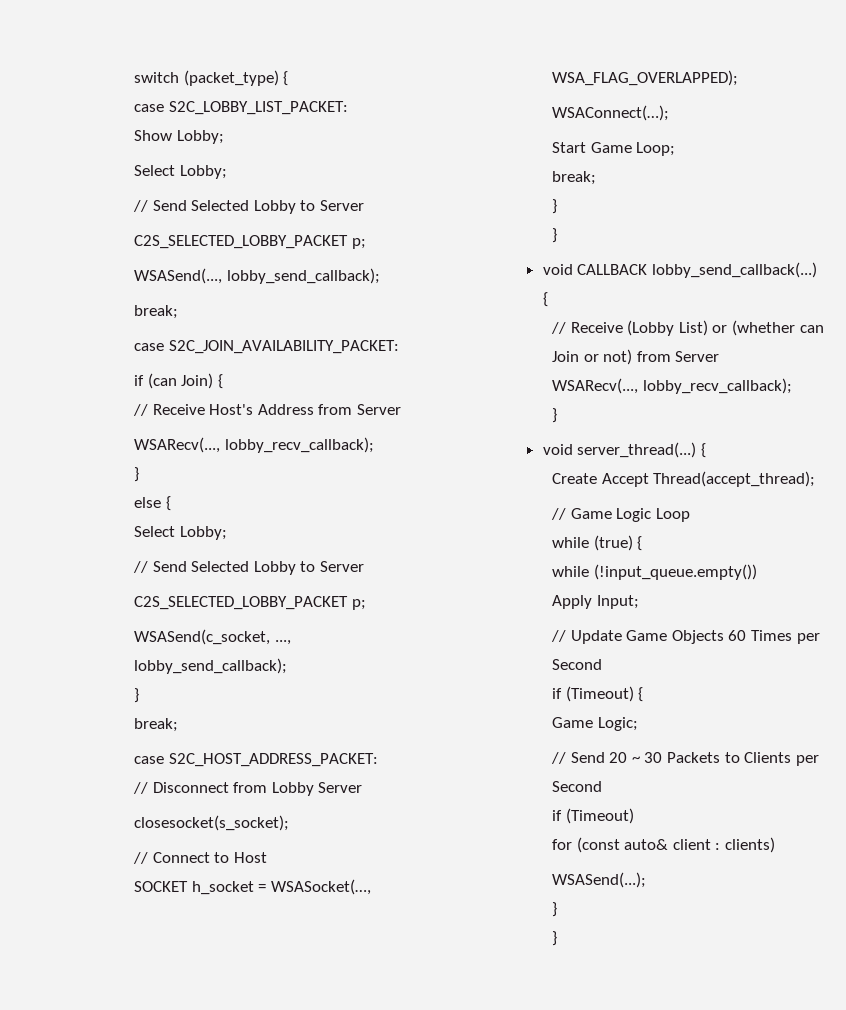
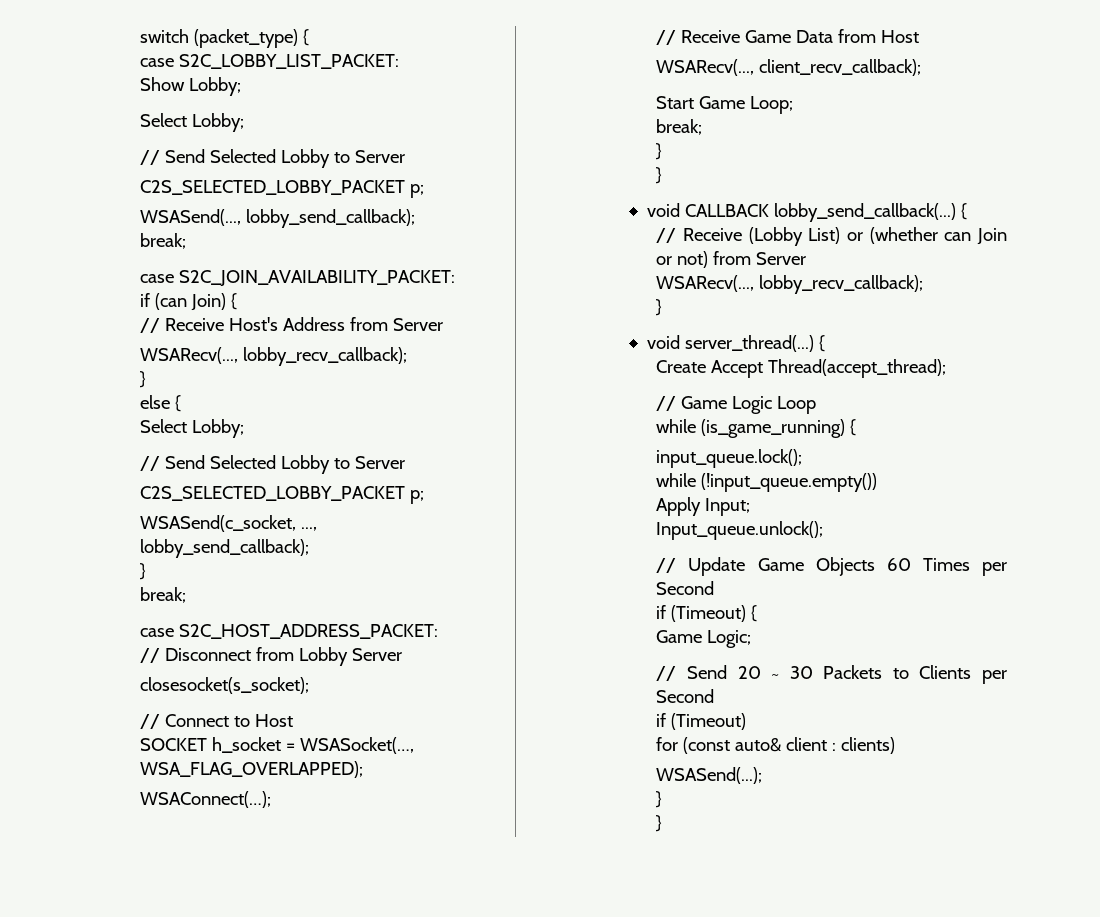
(669, 113) none -> [656,29,920,45] [656,59,922,76] // // Receive Game Data from Host // WSARecv(..., client_recv_callback);
[593,535,643,551] (true) { -> [701,419,857,438] [656,449,803,468] (is_game_running) { // input_queue.lock();
(639, 602) none -> [656,521,824,540] // Input_queue.unlock();

